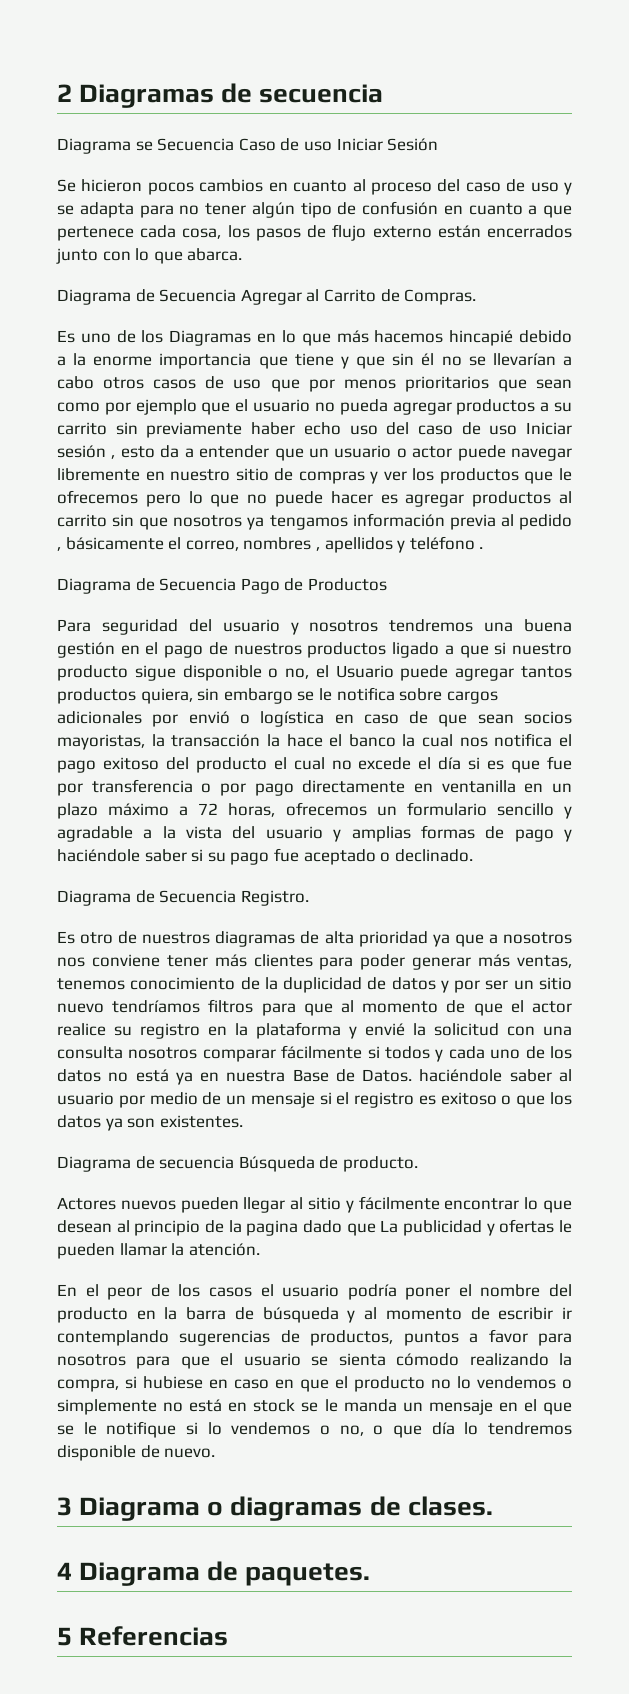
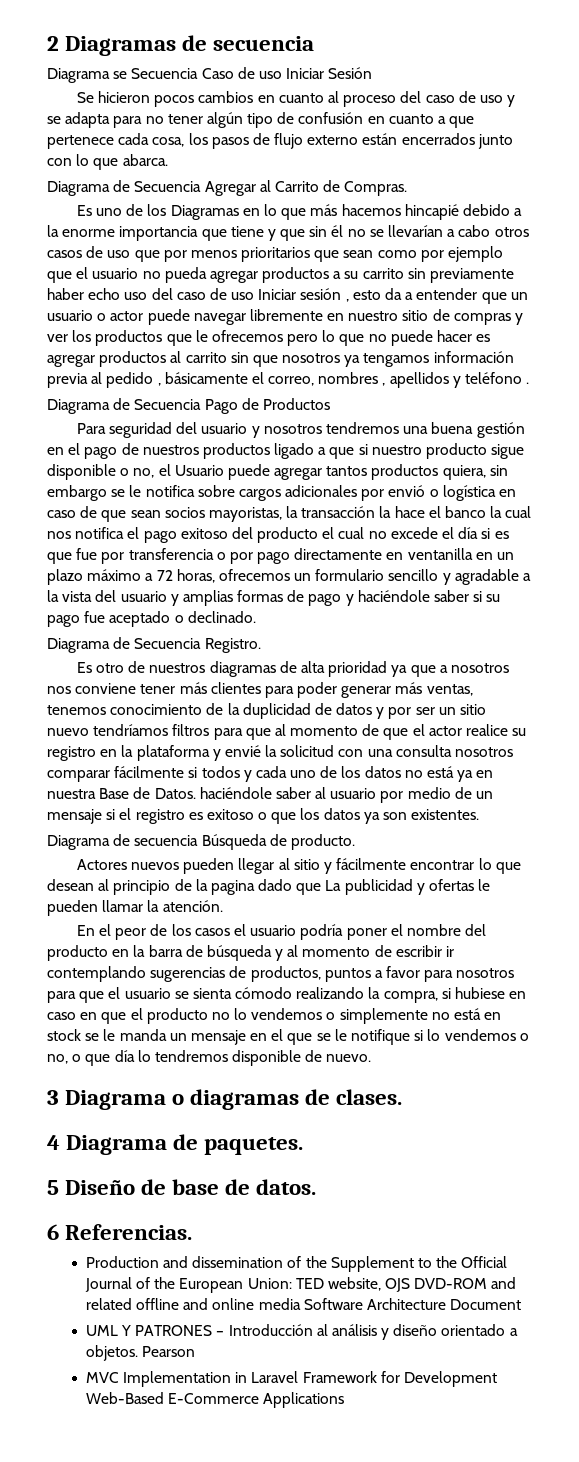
[79,1626,229,1646] Referencias -> [65,1179,317,1195] [47,1224,193,1240] [85,1256,508,1272] [84,1277,517,1293] [85,1298,522,1310] [85,1324,518,1340] [85,1345,196,1361] [85,1371,497,1387] [85,1392,345,1408] Diseño de base de datos. // 6 Referencias. // Production and dissemination of the Supplement to the Official Journal of the European Union: TED website, OJS DVD-ROM and related offline and online media Software Architecture Document // UML Y PATRONES – Introducción al análisis y diseño orientado a objetos. Pearson // MVC Implementation in Laravel Framework for Development Web-Based E-Commerce Applications

